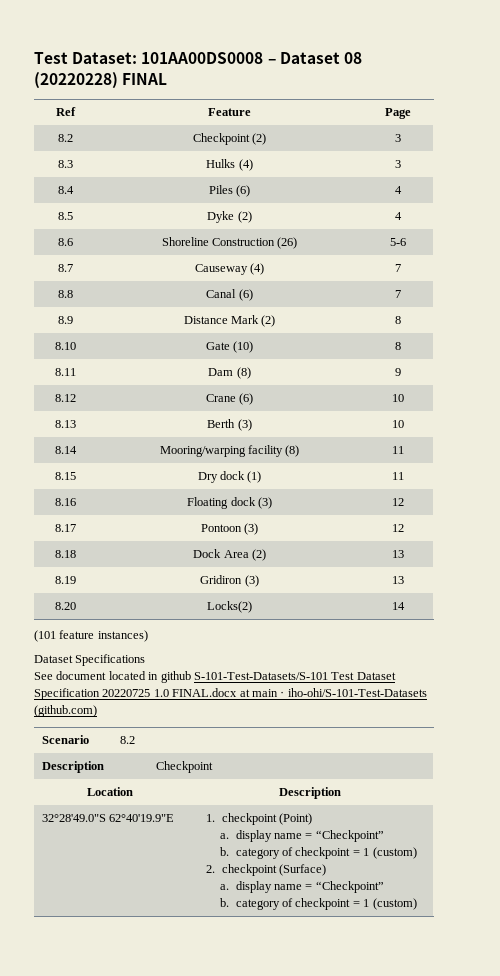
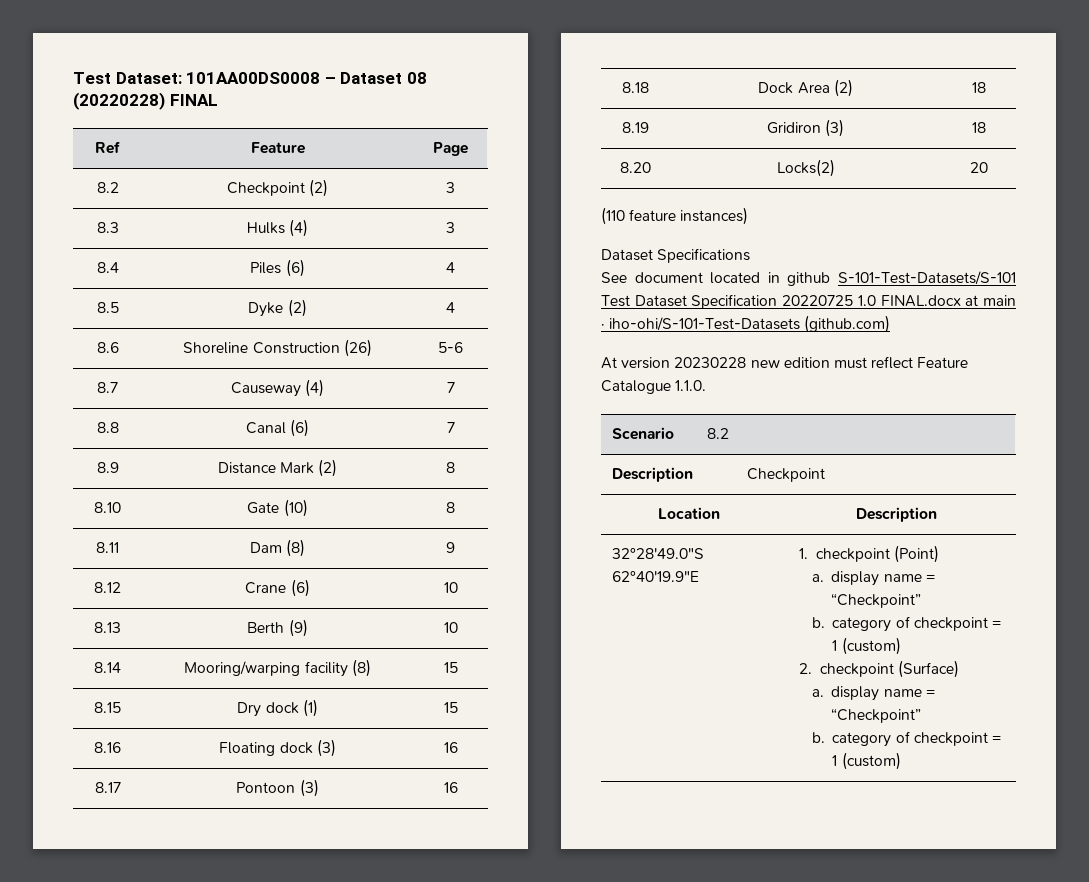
[237,419,252,431] (3) -> [288,619,308,637] (9)
[392,446,404,454] 11 -> [443,662,458,673] 15
[392,472,404,480] 11 -> [443,702,458,713] 15
[392,498,404,506] 12 -> [443,742,458,753] 16
[392,524,404,532] 12 -> [443,782,458,793] 16
[392,550,404,558] 13 -> [971,82,986,93] 18
[392,576,404,584] 13 -> [971,122,986,133] 18
[392,602,405,610] [34,630,56,642] 14 // (101 -> [969,162,988,173] [601,207,625,225] 20 // (110
(97, 711) none -> [601,356,969,369] [601,380,707,394] // At version 20230228 new edition must reflect Feature Catalogue 1.1.0.

